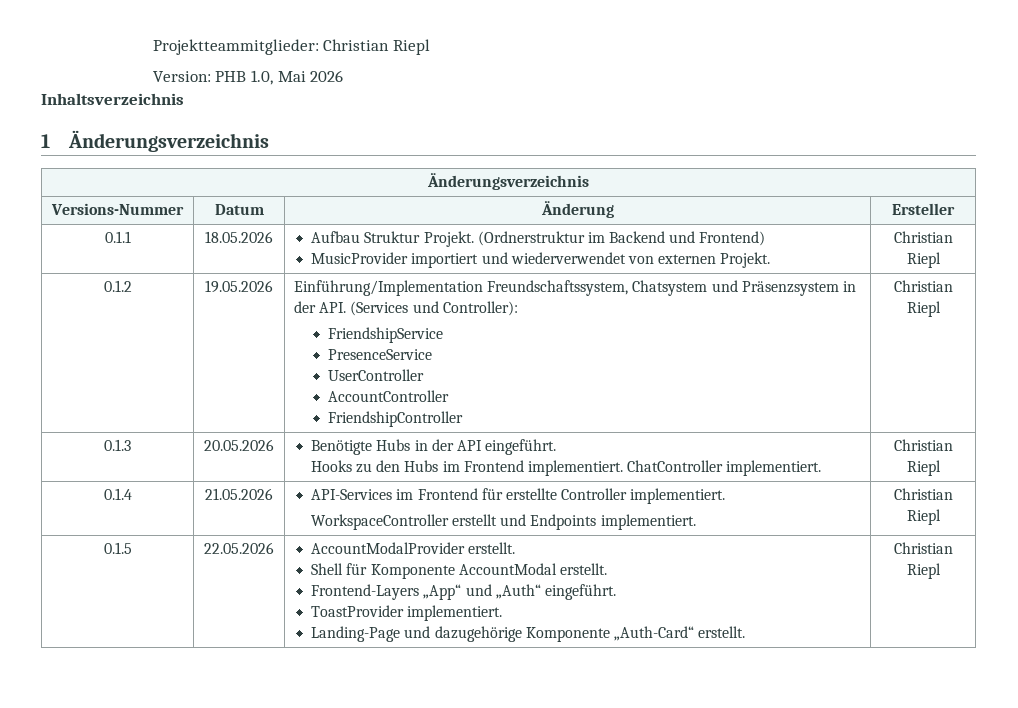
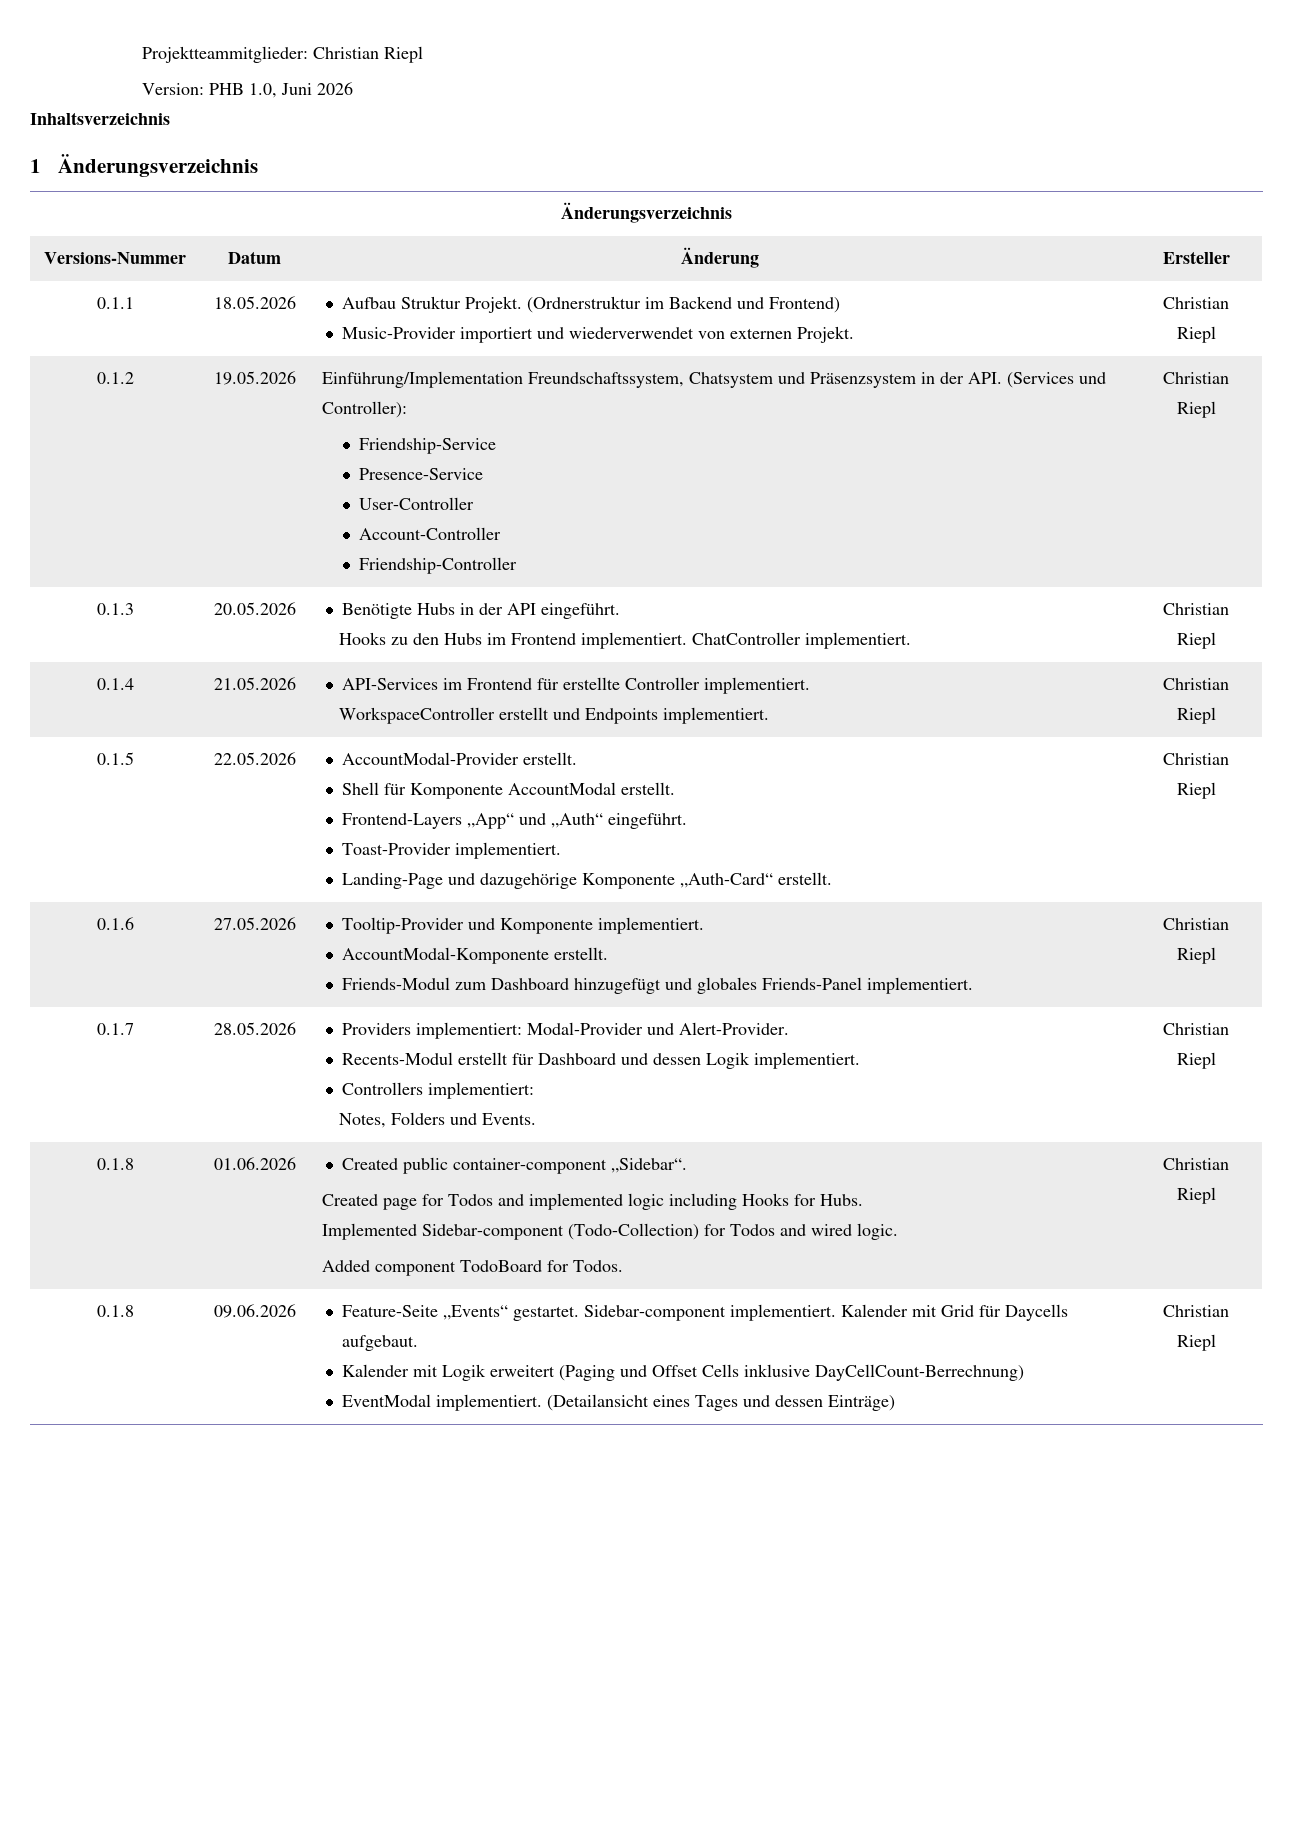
[277,71,306,82] Mai -> [281,83,313,95] Juni
[311,252,409,264] MusicProvider -> [342,327,457,339] Music-Provider
[327,327,443,343] [327,349,432,360] [327,369,424,381] [327,390,449,402] [327,411,463,427] FriendshipService // PresenceService // UserController // AccountController // FriendshipController -> [358,438,496,454] [358,468,483,480] [358,497,474,510] [358,527,501,540] [358,557,517,574] Friendship-Service // Presence-Service // User-Controller // Account-Controller // Friendship-Controller
[311,542,466,554] AccountModalProvider -> [342,752,520,765] AccountModal-Provider
[311,605,405,617] ToastProvider -> [342,843,452,855] Toast-Provider
(941, 571) none -> [96,917,134,930] [213,917,296,930] [342,917,705,934] [342,947,609,964] [342,977,974,994] [1163,918,1229,930] [1176,947,1216,964] [96,1023,134,1035] [213,1022,296,1035] [342,1022,790,1039] [342,1052,861,1069] [342,1082,535,1099] [339,1112,537,1128] [1163,1023,1229,1035] [1176,1052,1216,1069] [96,1158,134,1170] [213,1157,296,1170] [342,1157,688,1174] [322,1193,864,1210] [322,1223,899,1240] [322,1260,624,1276] [1163,1158,1229,1170] [1176,1187,1216,1204] [96,1305,134,1317] [213,1304,296,1318] [342,1304,1069,1321] [342,1335,419,1351] [342,1364,1025,1381] [342,1394,896,1411] [1163,1305,1229,1317] [1176,1334,1216,1351] // 0.1.6 | 27.05.2026 | Tooltip-Provider und Komponente implementiert. // AccountModal-Komponente erstellt. // Friends-Modul zum Dashboard hinzugefügt und globales Friends-Panel implementiert. | Christian Riepl // 0.1.7 | 28.05.2026 | Providers implementiert: Modal-Provider und Alert-Provider. // Recents-Modul erstellt für Dashboard und dessen Logik implementiert. // Controllers implementiert: // Notes, Folders und Events. | Christian Riepl // 0.1.8 | 01.06.2026 | Created public container-component „Sidebar“. // Created page for Todos and implemented logic including Hooks for Hubs. // Implemented Sidebar-component (Todo-Collection) for Todos and wired logic. // Added component TodoBoard for Todos. | Christian Riepl // 0.1.8 | 09.06.2026 | Feature-Seite „Events“ gestartet. Sidebar-component implementiert. Kalender mit Grid für Daycells aufgebaut. // Kalender mit Logik erweitert (Paging und Offset Cells inklusive DayCellCount-Berrechnung) // EventModal implementiert. (Detailansicht eines Tages und dessen Einträge) | Christian Riepl

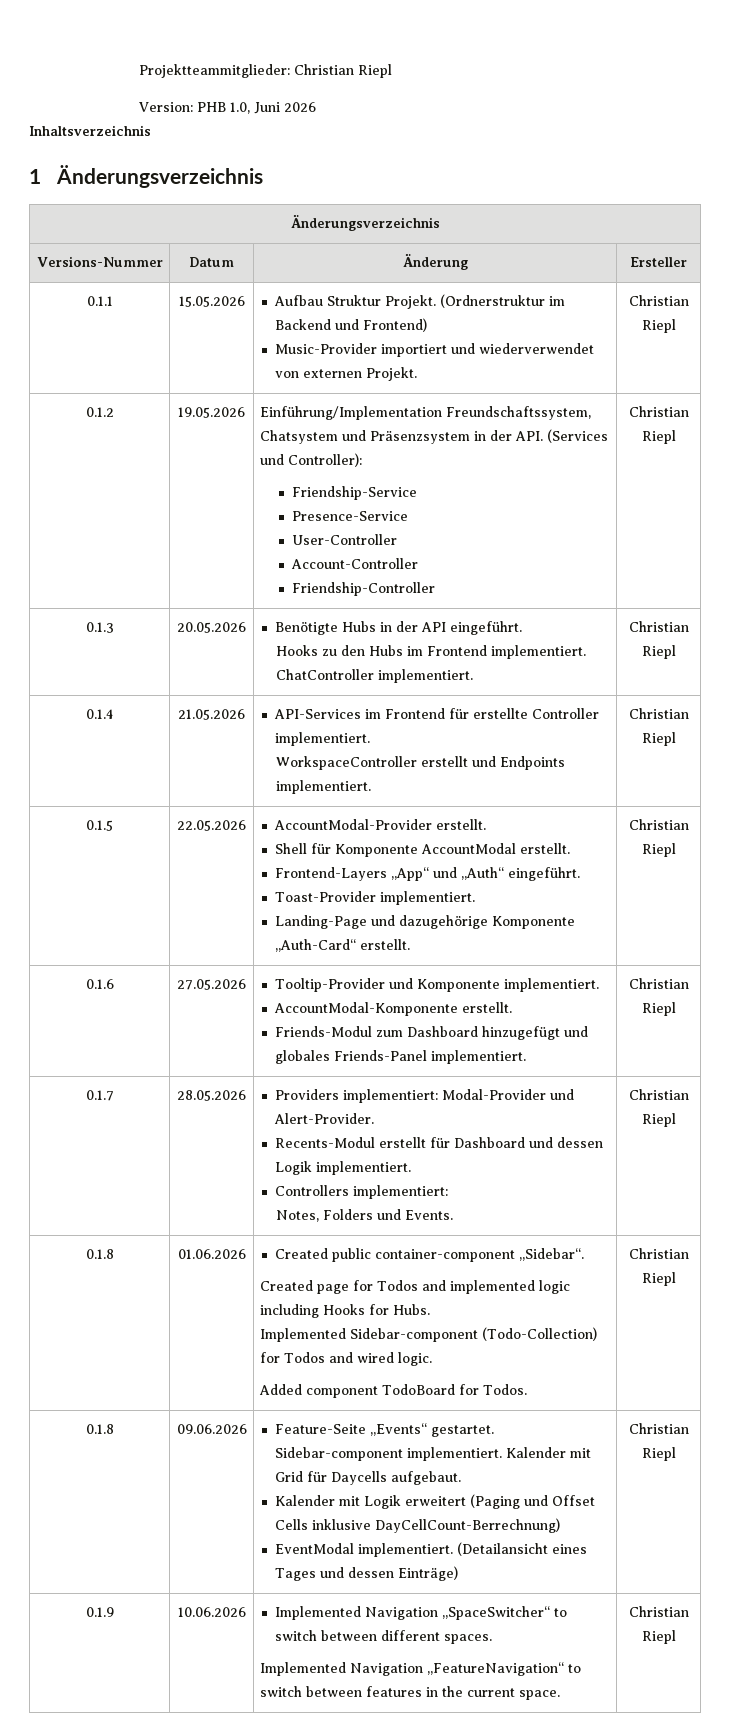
[213,296,296,309] 18.05.2026 -> [178,296,245,307] 15.05.2026
(1216, 1342) none -> [85,1607,114,1617] [177,1607,246,1617] [275,1606,568,1620] [275,1630,493,1644] [259,1662,581,1676] [259,1686,560,1700] [628,1606,689,1617] [641,1630,676,1644] // 0.1.9 | 10.06.2026 | Implemented Navigation „SpaceSwitcher“ to switch between different spaces. // Implemented Navigation „FeatureNavigation“ to switch between features in the current space. | Christian Riepl

